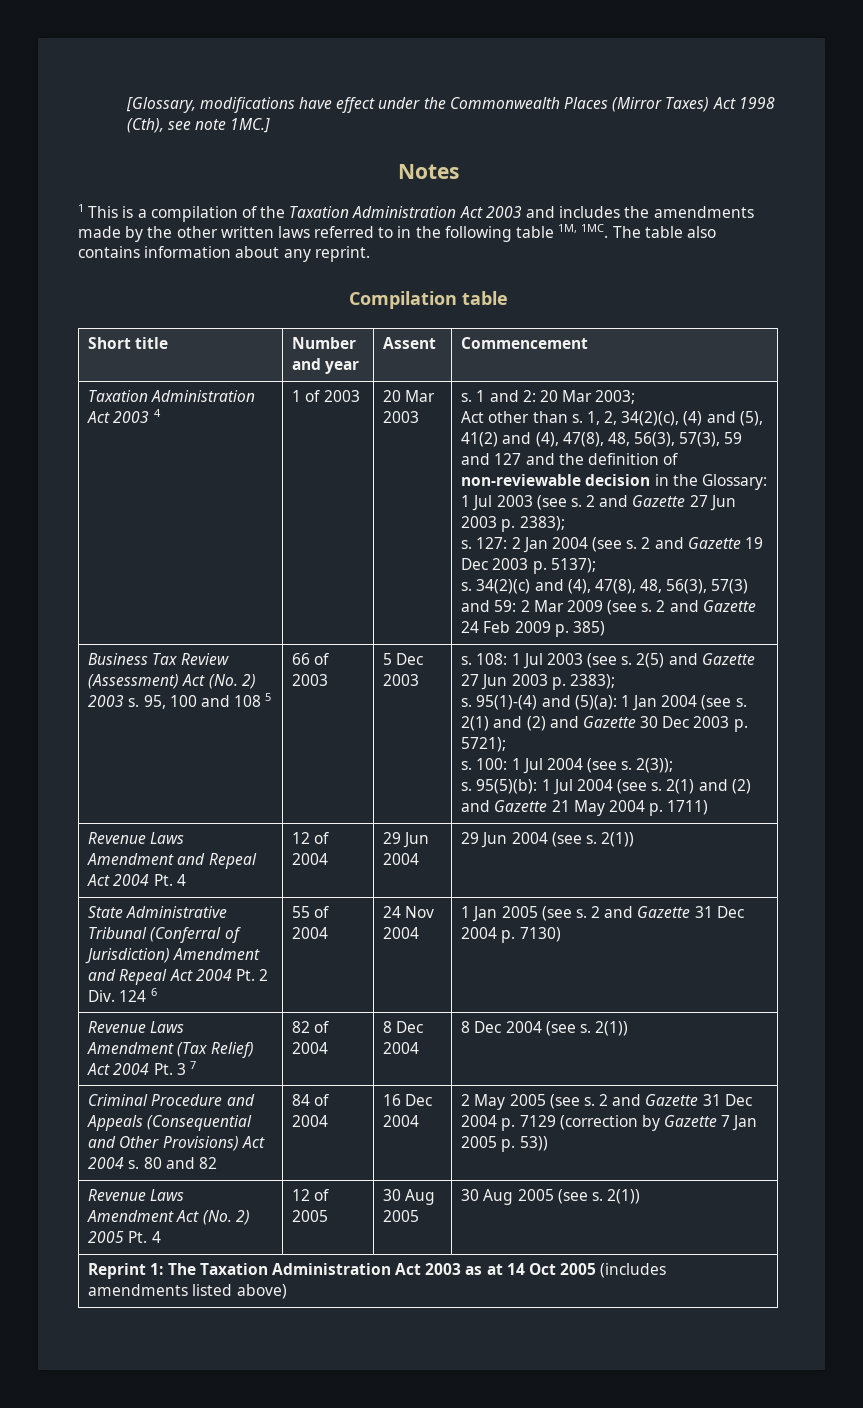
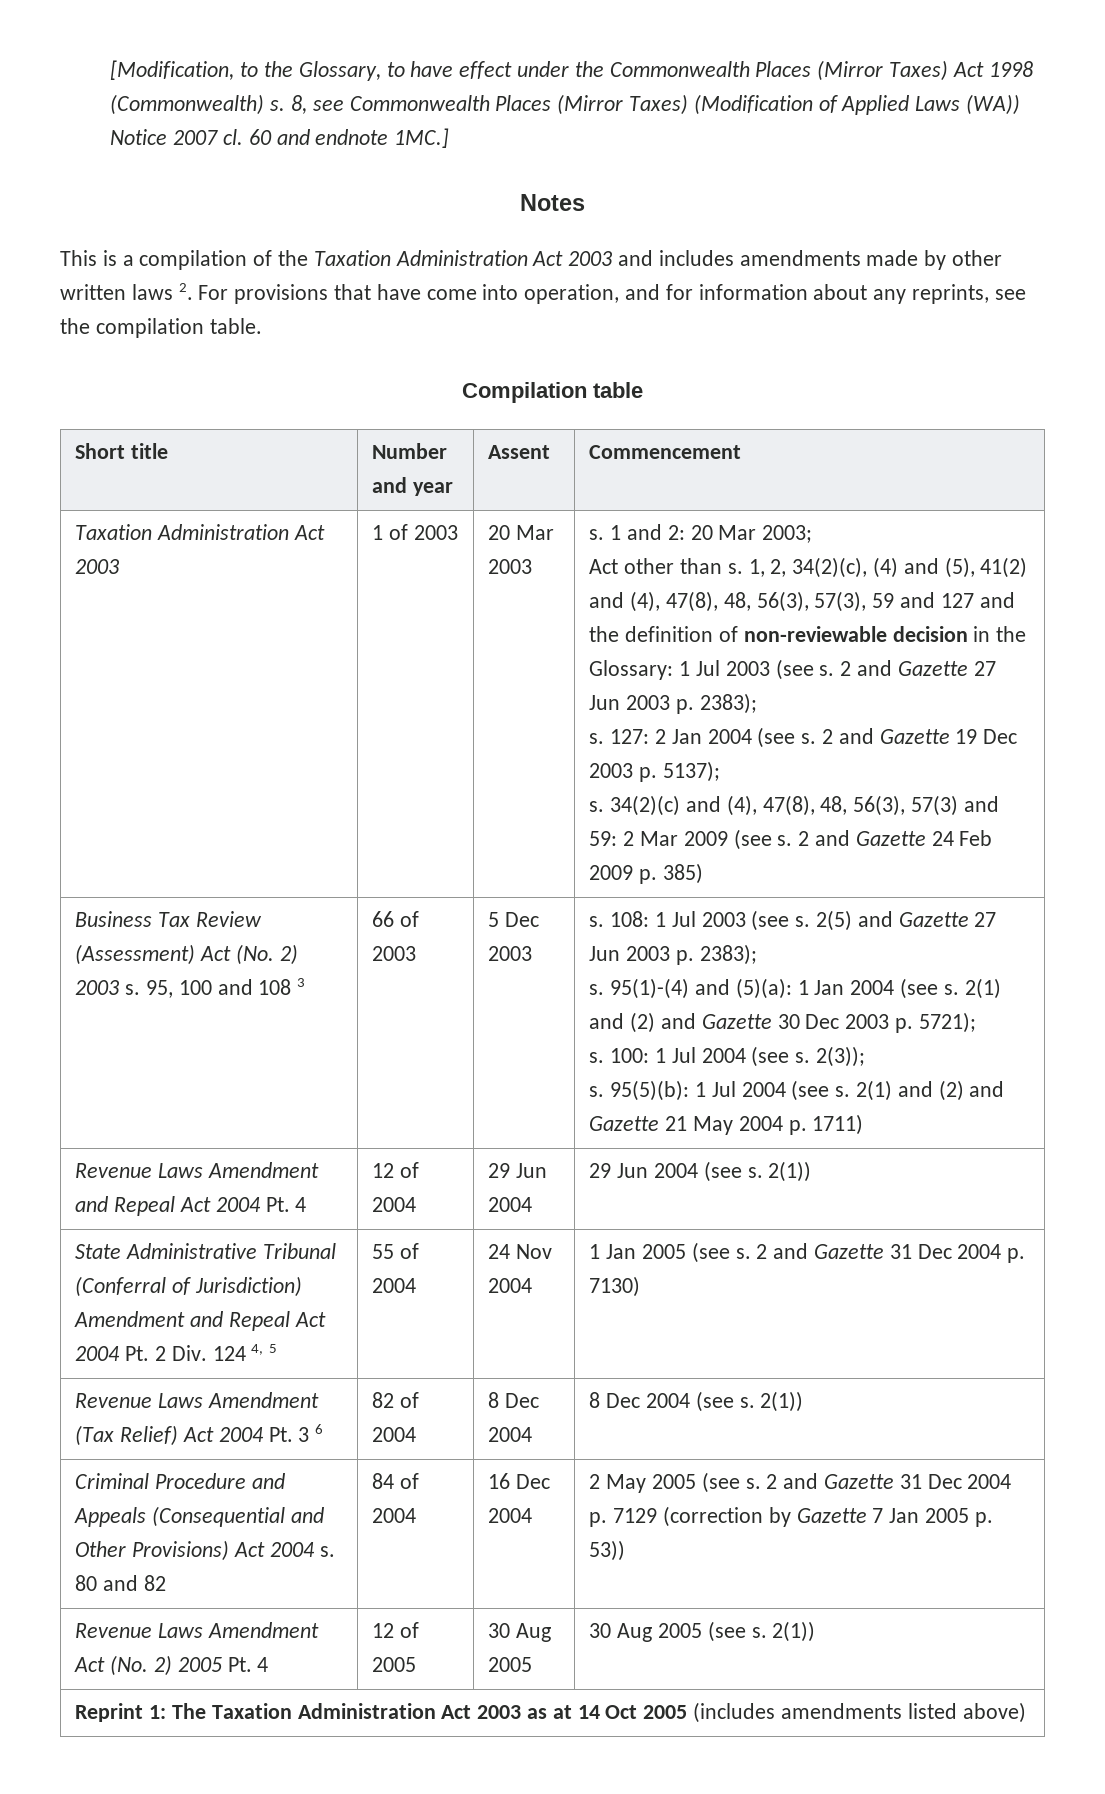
[125,97,295,113] [Glossary, modifications -> [110,60,405,81] [Modification, to the Glossary, to
[126,118,227,133] (Cth), see note -> [110,94,1020,115] [110,129,389,145] (Commonwealth) s. 8, see Commonwealth Places (Mirror Taxes) (Modification of Applied Laws (WA)) Notice 2007 cl. 60 and endnote
[78,204,84,212] 1 -> (585, 202) none
[624,206,650,218] the -> (734, 258) none
[147,226,173,238] the -> (947, 260) none
[314,224,716,242] [78,246,370,262] referred to in the following table 1M, 1MC. The table also contains information about any reprint. -> [178,283,1026,304] [60,318,262,338] 2. For provisions that have come into operation, and for information about any reprints, see the compilation table.
[153,409,161,417] 4 -> (120, 566) none
[265,693,272,701] 5 -> [297,978,306,987] 3
[150,988,157,996] 6 -> [251,1344,278,1355] 4, 5
[189,1061,196,1069] 7 -> [315,1424,324,1434] 6

